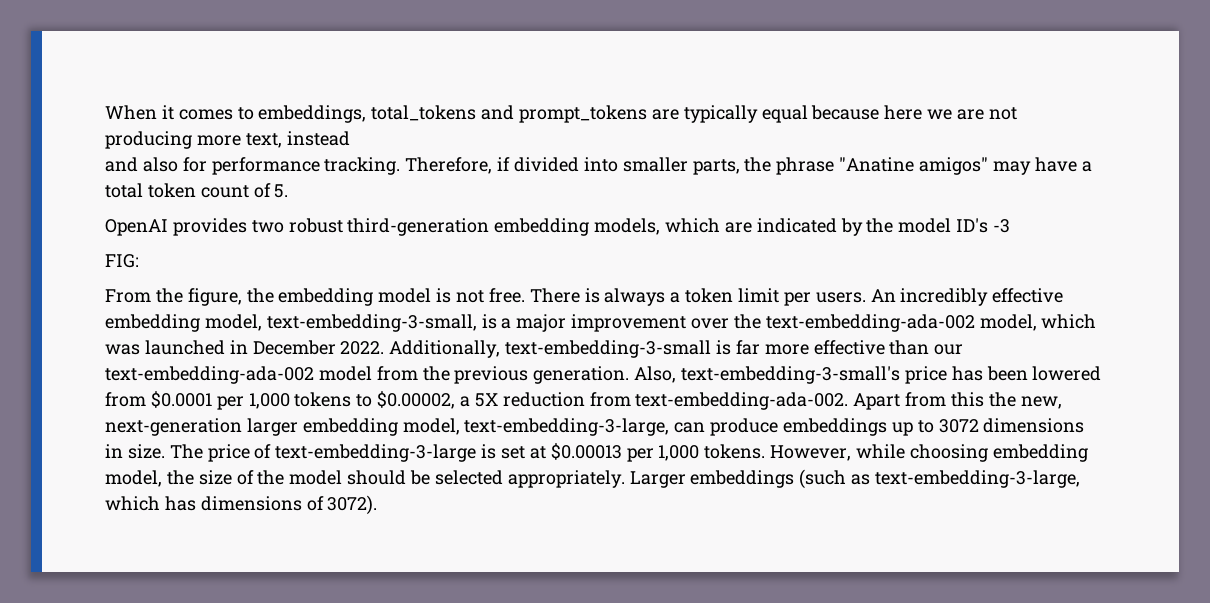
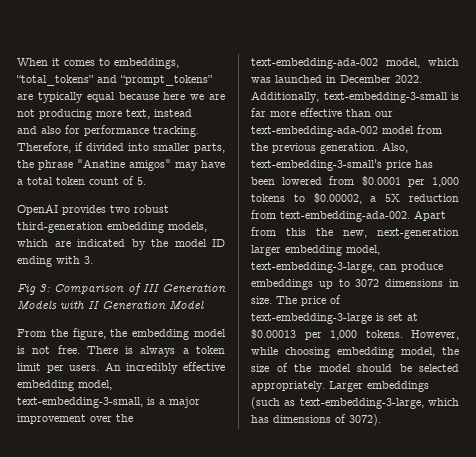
[371,105,648,123] total_tokens and prompt_tokens -> [16,75,213,86] “total_tokens” and “prompt_tokens”
[956,218,1011,233] [105,254,139,268] ID's -3 // FIG: -> [212,239,225,247] [17,256,93,267] [17,283,226,295] [17,301,204,310] ID ending with 3. // Fig 3: Comparison of III Generation Models with II Generation Model

